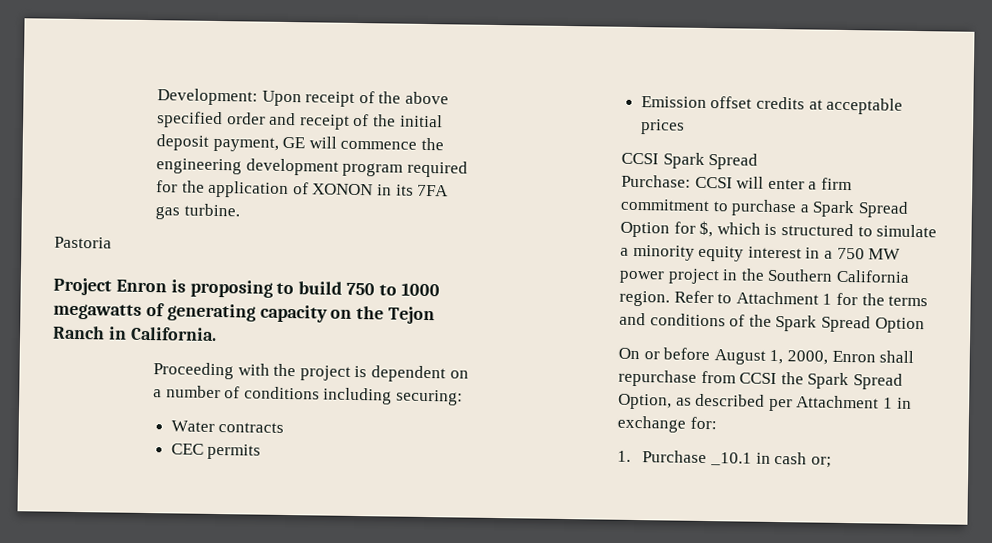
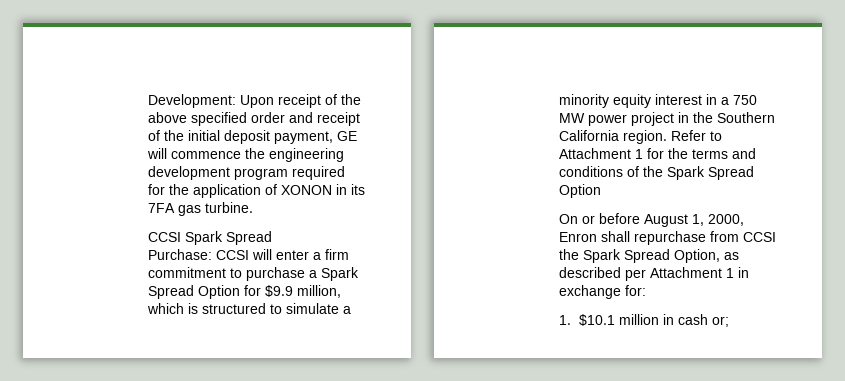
[54,236,112,249] [53,277,440,298] [53,302,436,325] [52,325,217,341] [153,362,469,383] [153,385,464,406] [170,420,285,433] [170,443,262,460] [640,96,904,115] [639,119,685,135] // Pastoria // Project Enron is proposing to build 750 to 1000 megawatts of generating capacity on the Tejon Ranch in California. // Proceeding with the project is dependent on a number of conditions including securing: // Water contracts // CEC permits // Emission offset credits at acceptable prices -> (253, 207) none
[699,220,714,238] $, -> [264,285,341,298] $9.9 million,
[642,450,752,466] Purchase _10.1 -> [578,314,659,326] $10.1 million

